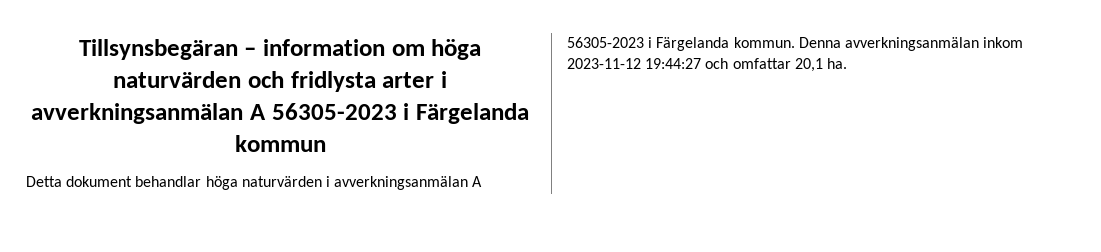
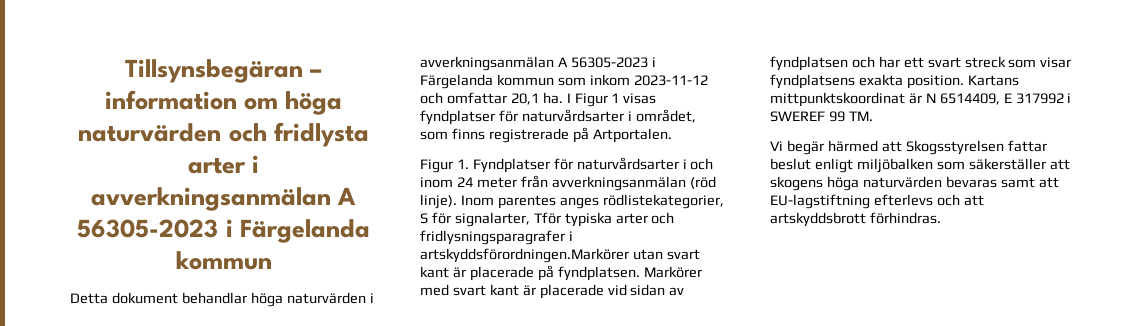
[733,37,979,51] kommun. Denna avverkningsanmälan -> [496,74,586,86] kommun som
[645,58,702,69] 19:44:27 -> (708, 80) none
(847, 63) none -> [566,93,657,107] [420,109,696,125] [420,127,672,143] [420,157,714,173] [420,175,716,191] [420,194,724,209] [420,212,675,227] [420,230,573,245] [420,248,700,263] [420,265,702,281] [420,284,685,299] [770,56,1072,71] [770,74,1019,89] [770,92,1072,107] [770,111,873,122] [770,140,1047,155] [770,158,1070,173] [770,176,1059,191] [770,194,984,209] [770,212,941,227] I Figur 1 visas fyndplatser för naturvårdsarter i området, som finns registrerade på Artportalen. // Figur 1. Fyndplatser för naturvårdsarter i och inom 24 meter från avverkningsanmälan (röd linje). Inom parentes anges rödlistekategorier, S för signalarter, Tför typiska arter och fridlysningsparagrafer i artskyddsförordningen.Markörer utan svart kant är placerade på fyndplatsen. Markörer med svart kant är placerade vid sidan av fyndplatsen och har ett svart streck som visar fyndplatsens exakta position. Kartans mittpunktskoordinat är N 6514409, E 317992 i SWEREF 99 TM. // Vi begär härmed att Skogsstyrelsen fattar beslut enligt miljöbalken som säkerställer att skogens höga naturvärden bevaras samt att EU-lagstiftning efterlevs och att artskyddsbrott förhindras.

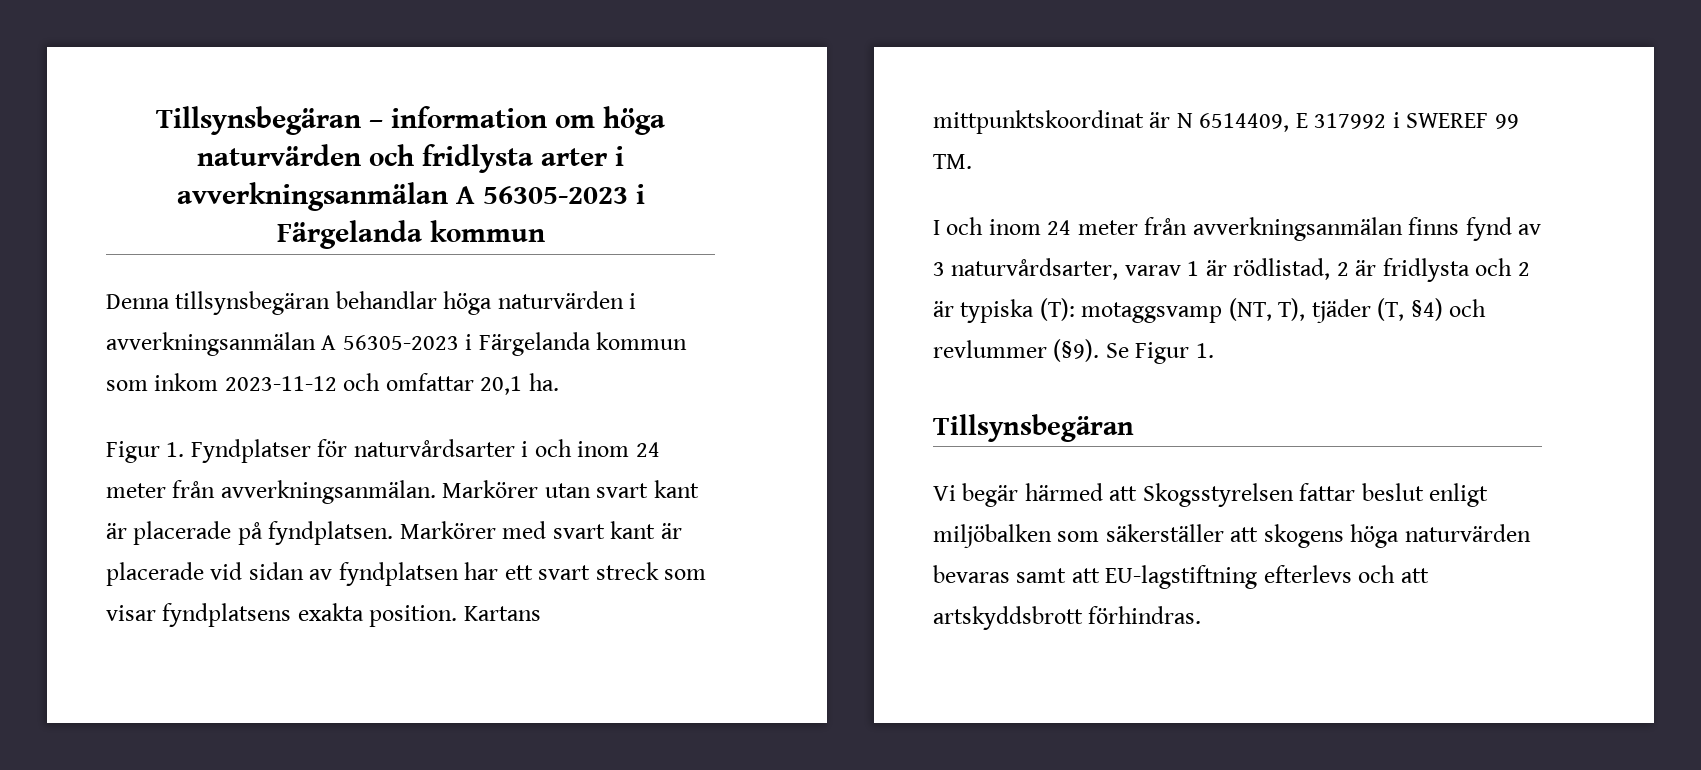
[70,292,178,304] Detta dokument -> [106,291,331,315] Denna tillsynsbegäran
[566,93,657,107] [420,109,696,125] [420,127,672,143] I Figur 1 visas fyndplatser för naturvårdsarter i området, som finns registrerade på Artportalen. -> (559, 382) none
[551,176,716,191] [420,194,724,209] [420,212,675,227] [420,230,573,245] [420,248,629,263] avverkningsanmälan (röd linje). Inom parentes anges rödlistekategorier, S för signalarter, Tför typiska arter och fridlysningsparagrafer i artskyddsförordningen.Markörer -> [220,480,539,504] avverkningsanmälan. Markörer
[851,56,875,68] och -> (459, 574) none
(873, 116) none -> [933,217,1542,241] [933,258,1530,282] [933,298,1487,323] [933,339,1214,364] [933,414,1134,442] // I och inom 24 meter från avverkningsanmälan finns fynd av 3 naturvårdsarter, varav 1 är rödlistad, 2 är fridlysta och 2 är typiska (T): motaggsvamp (NT, T), tjäder (T, §4) och revlummer (§9). Se Figur 1. // Tillsynsbegäran

